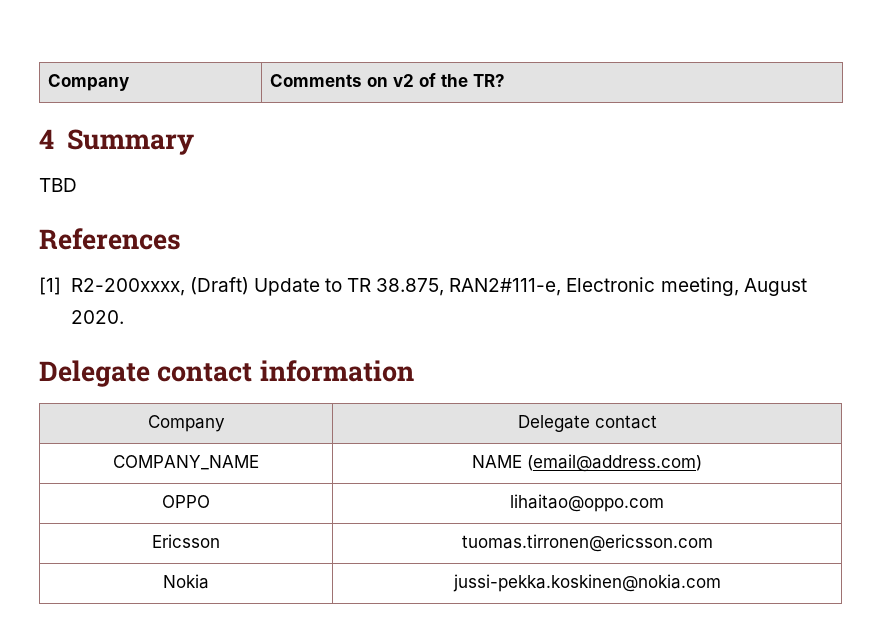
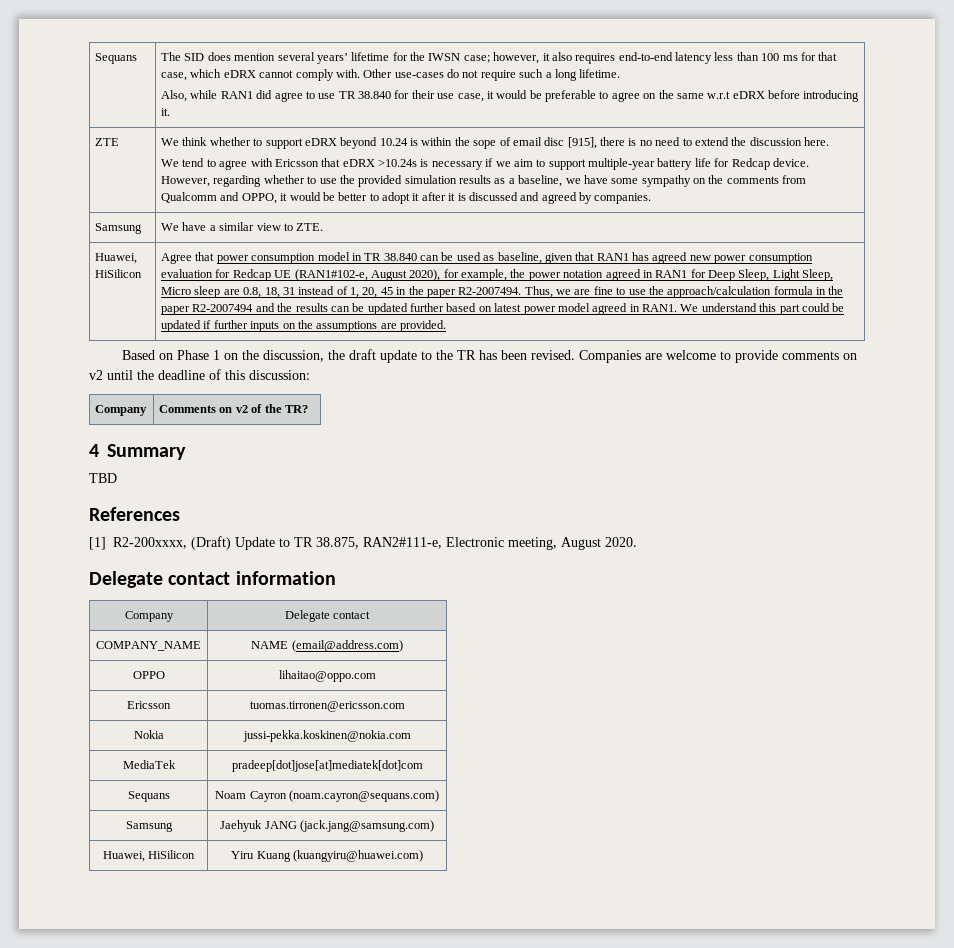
(47, 82) none -> [95,53,138,64] [161,52,838,64] [161,69,621,81] [161,90,860,102] [161,108,171,116] [95,138,120,146] [161,137,830,149] [161,158,809,170] [161,175,807,187] [161,192,652,204] [95,223,143,234] [161,222,324,231] [95,253,138,264] [95,269,143,278] [161,252,813,264] [161,269,834,281] [161,286,844,298] [161,303,845,315] [161,320,447,332] [121,349,857,363] [89,369,310,380] Sequans | The SID does mention several years’ lifetime for the IWSN case; however, it also requires end-to-end latency less than 100 ms for that case, which eDRX cannot comply with. Other use-cases do not require such a long lifetime. // Also, while RAN1 did agree to use TR 38.840 for their use case, it would be preferable to agree on the same w.r.t eDRX before introducing it. // ZTE | We think whether to support eDRX beyond 10.24 is within the sope of email disc [915], there is no need to extend the discussion here. // We tend to agree with Ericsson that eDRX >10.24s is necessary if we aim to support multiple-year battery life for Redcap device. However, regarding whether to use the provided simulation results as a baseline, we have some sympathy on the comments from Qualcomm and OPPO, it would be better to adopt it after it is discussed and agreed by companies. // Samsung | We have a similar view to ZTE. // Huawei, HiSilicon | Agree that power consumption model in TR 38.840 can be used as baseline, given that RAN1 has agreed new power consumption evaluation for Redcap UE (RAN1#102-e, August 2020), for example, the power notation agreed in RAN1 for Deep Sleep, Light Sleep, Micro sleep are 0.8, 18, 31 instead of 1, 20, 45 in the paper R2-2007494. Thus, we are fine to use the approach/calculation formula in the paper R2-2007494 and the results can be updated further based on latest power model agreed in RAN1. We understand this part could be updated if further inputs on the assumptions are provided. // Based on Phase 1 on the discussion, the draft update to the TR has been revised. Companies are welcome to provide comments on v2 until the deadline of this discussion: //
(721, 583) none -> [122,760,176,769] [231,760,423,772] [127,791,170,802] [215,790,439,802] [125,821,173,832] [220,820,434,832] [102,850,196,862] [231,850,423,862] // MediaTek | pradeep[dot]jose[at]mediatek[dot]com // Sequans | Noam Cayron (noam.cayron@sequans.com) // Samsung | Jaehyuk JANG (jack.jang@samsung.com) // Huawei, HiSilicon | Yiru Kuang (kuangyiru@huawei.com)

